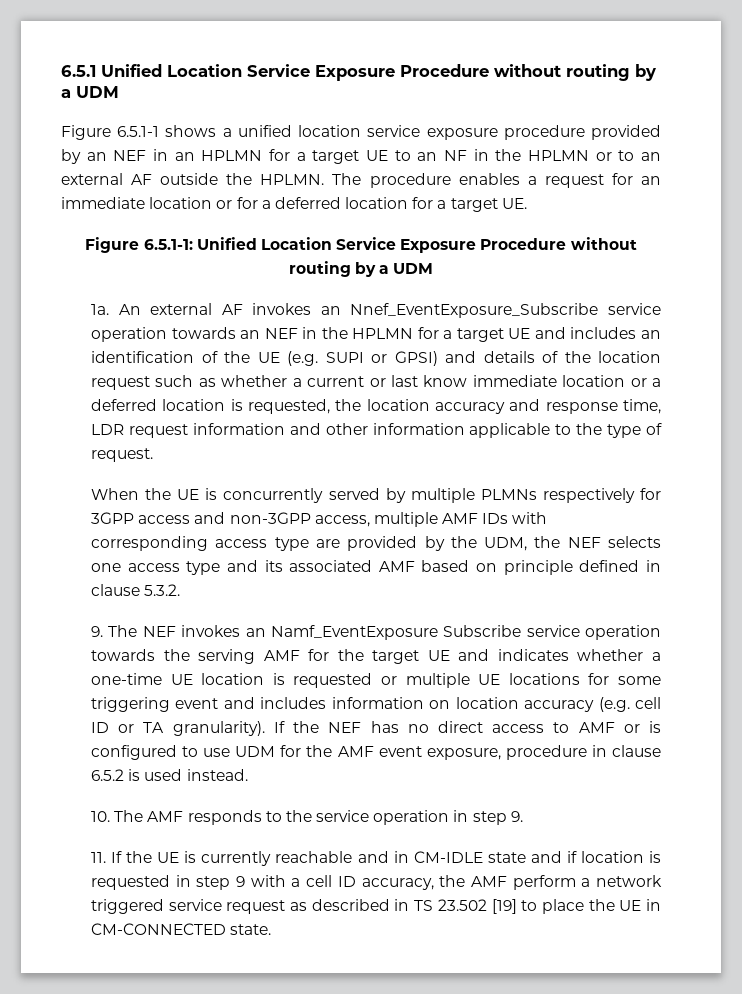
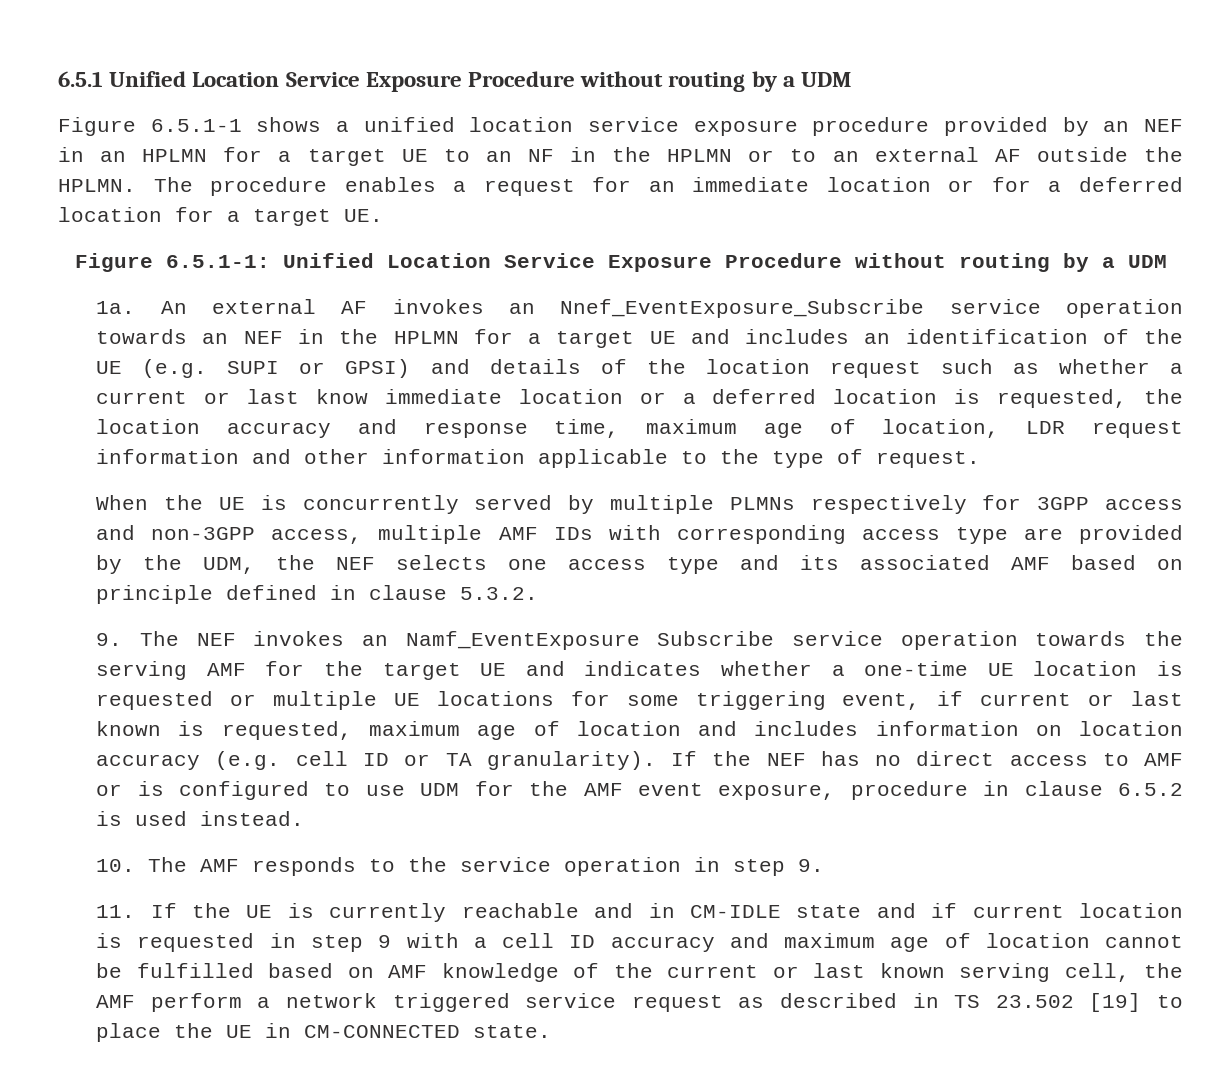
(662, 406) none -> [646,419,1000,438] maximum age of location,
[175,698,219,709] event -> [842,691,1184,710] [96,721,681,740] event, if current or last known is requested, maximum age of location
(577, 857) none -> [972,905,1064,918] current
[361,878,434,890] accuracy, -> [610,933,1183,952] [96,963,1130,982] accuracy and maximum age of location cannot be fulfilled based on AMF knowledge of the current or last known serving cell,

